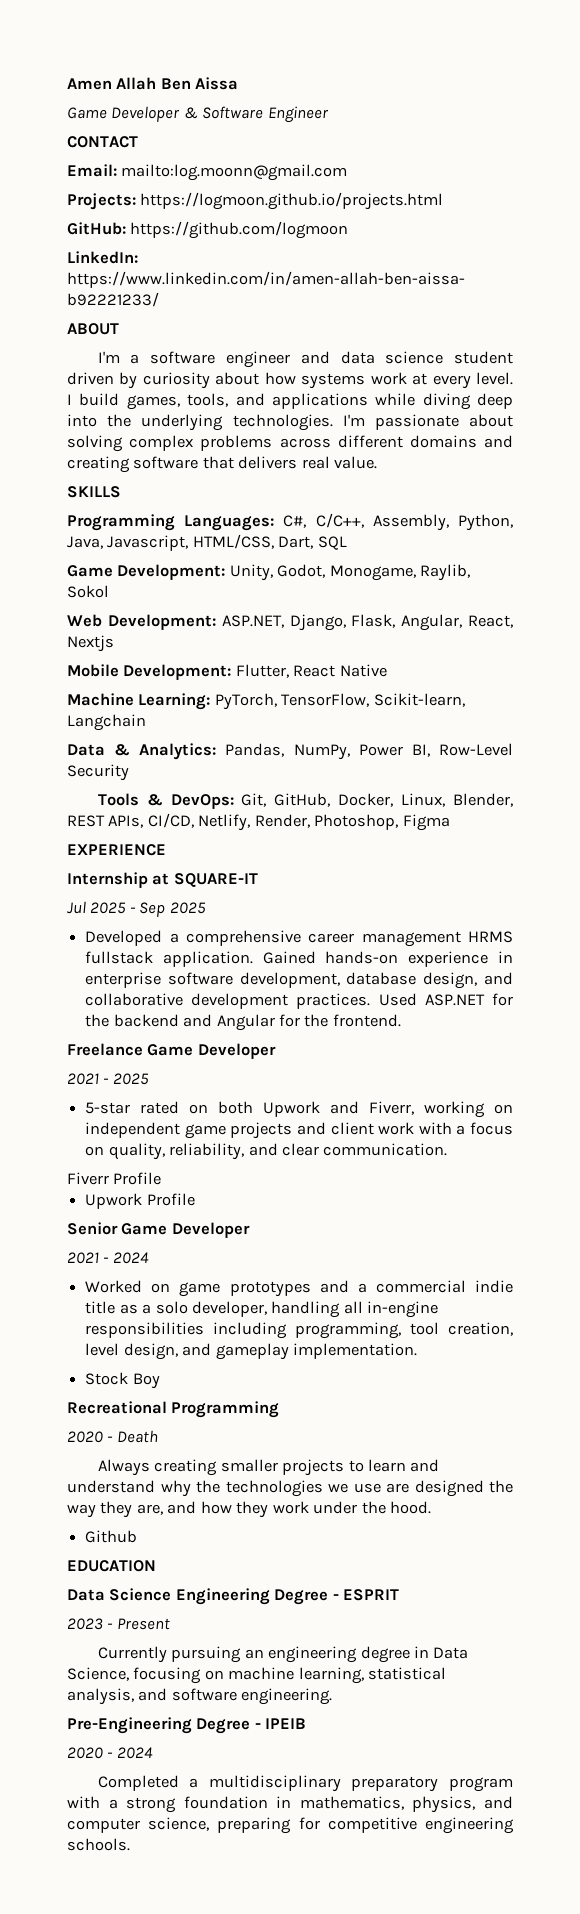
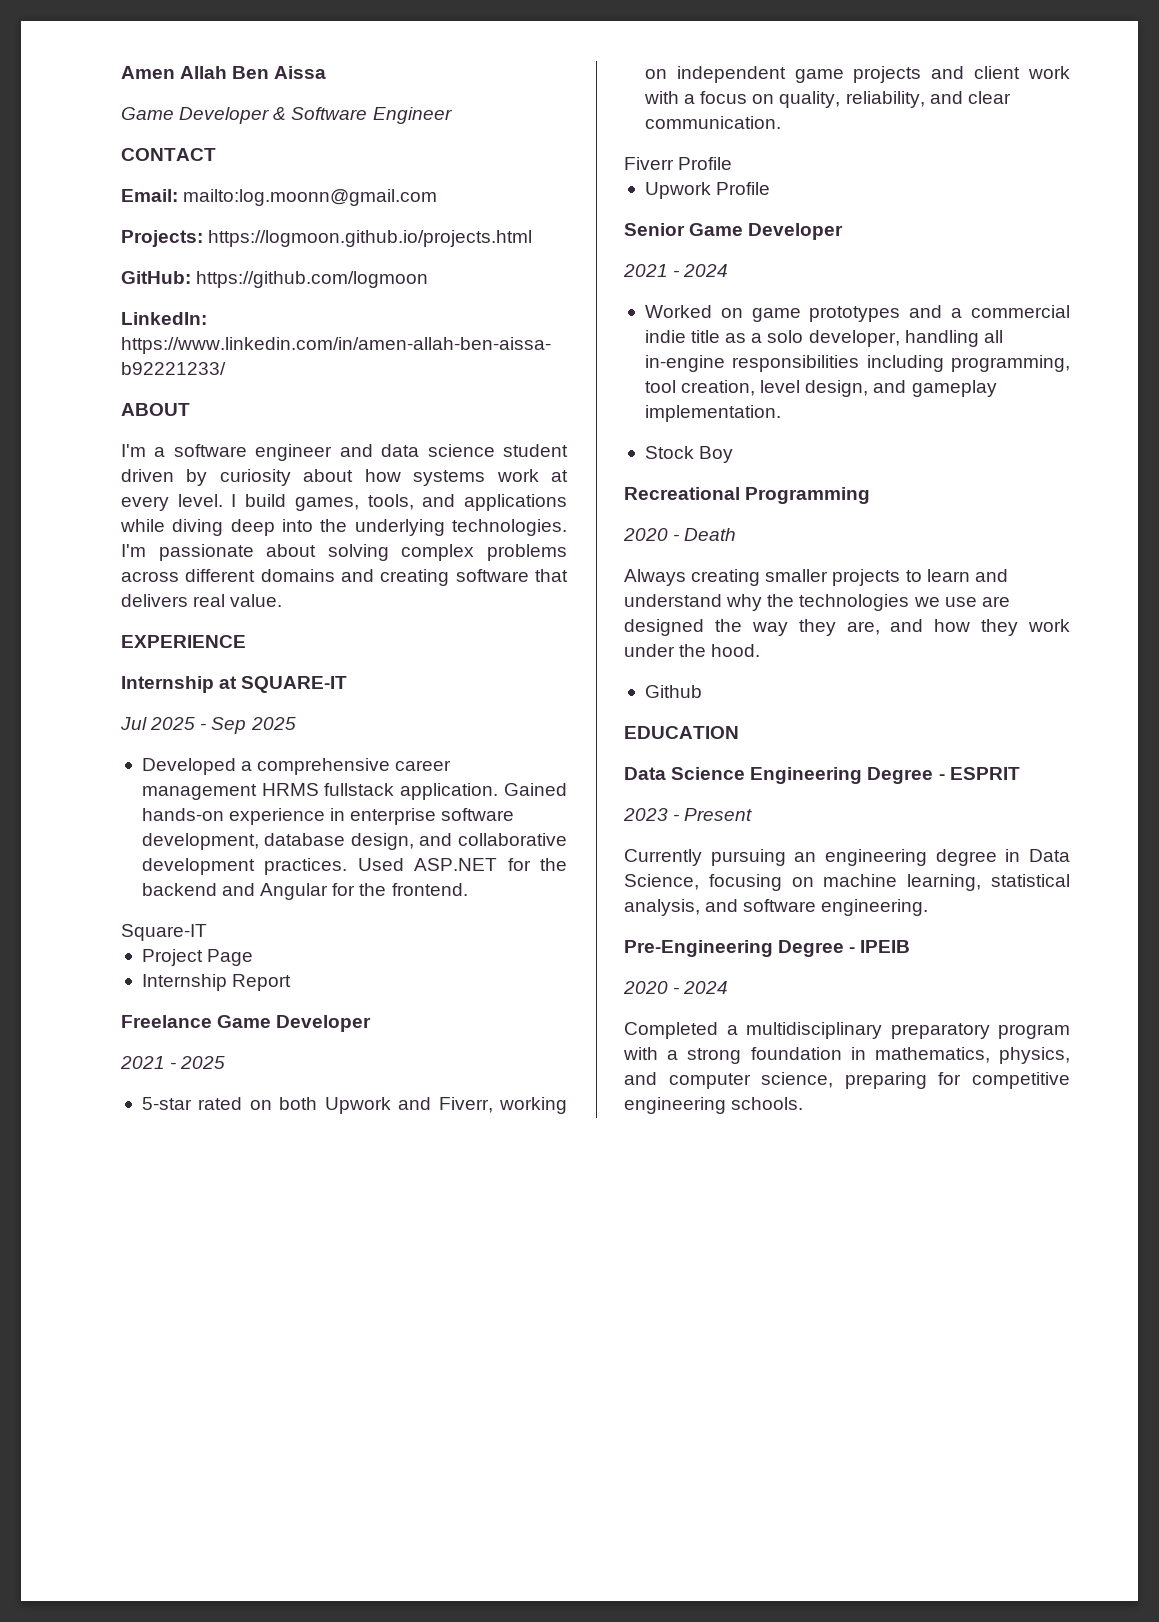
[67,486,121,498] [67,513,513,531] [67,534,347,551] [67,564,471,581] [67,585,109,598] [67,614,513,631] [67,635,114,652] [67,664,387,680] [67,693,465,710] [67,714,146,731] [67,743,513,760] [67,764,129,781] [97,793,513,809] [67,813,450,831] // SKILLS // Programming Languages: C#, C/C++, Assembly, Python, Java, Javascript, HTML/CSS, Dart, SQL // Game Development: Unity, Godot, Monogame, Raylib, Sokol // Web Development: ASP.NET, Django, Flask, Angular, React, Nextjs // Mobile Development: Flutter, React Native // Machine Learning: PyTorch, TensorFlow, Scikit-learn, Langchain // Data & Analytics: Pandas, NumPy, Power BI, Row-Level Security // Tools & DevOps: Git, GitHub, Docker, Linux, Blender, REST APIs, CI/CD, Netlify, Render, Photoshop, Figma -> (283, 600) none
(401, 1020) none -> [121,924,207,941] [141,949,254,966] [141,974,292,991] // Square-IT // Project Page // Internship Report

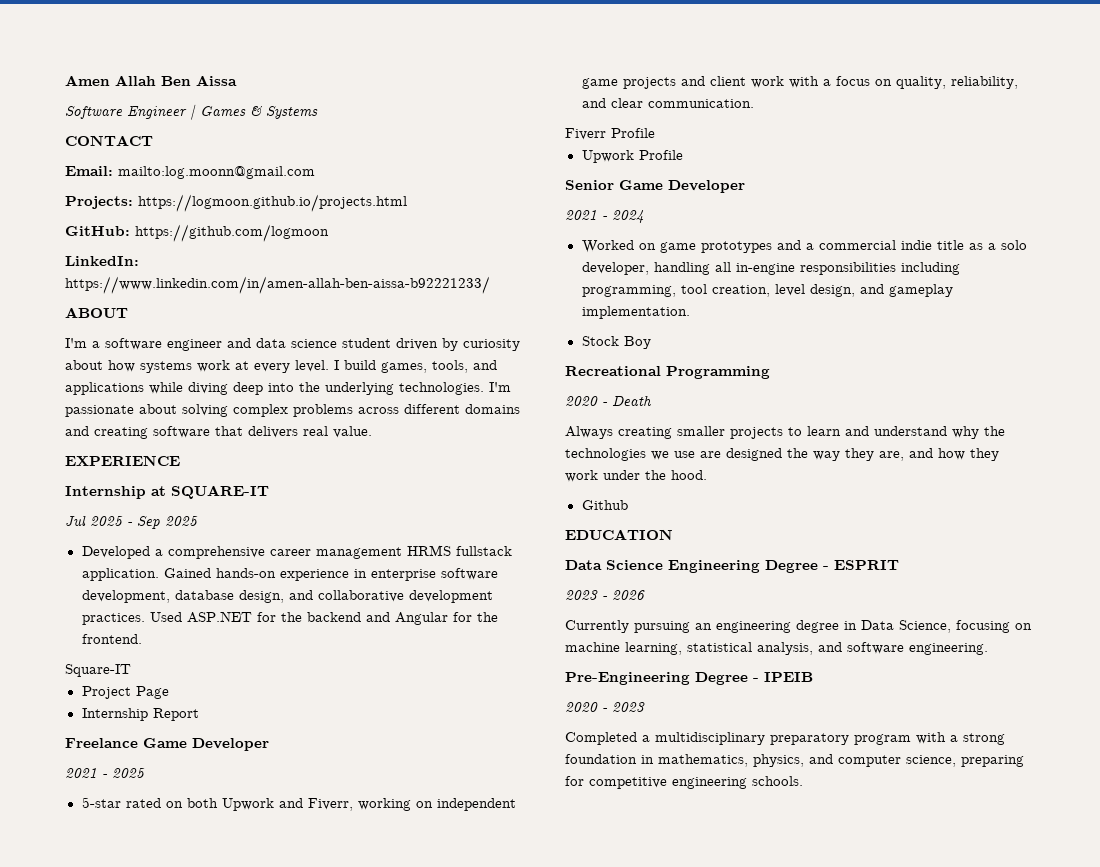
[121,107,287,124] Game Developer & -> (237, 80) none
(452, 115) none -> [190,104,318,120] | Games & Systems
[684,808,753,821] Present -> [612,590,645,600] 2026
[683,981,729,994] 2024 -> [612,702,645,712] 2023

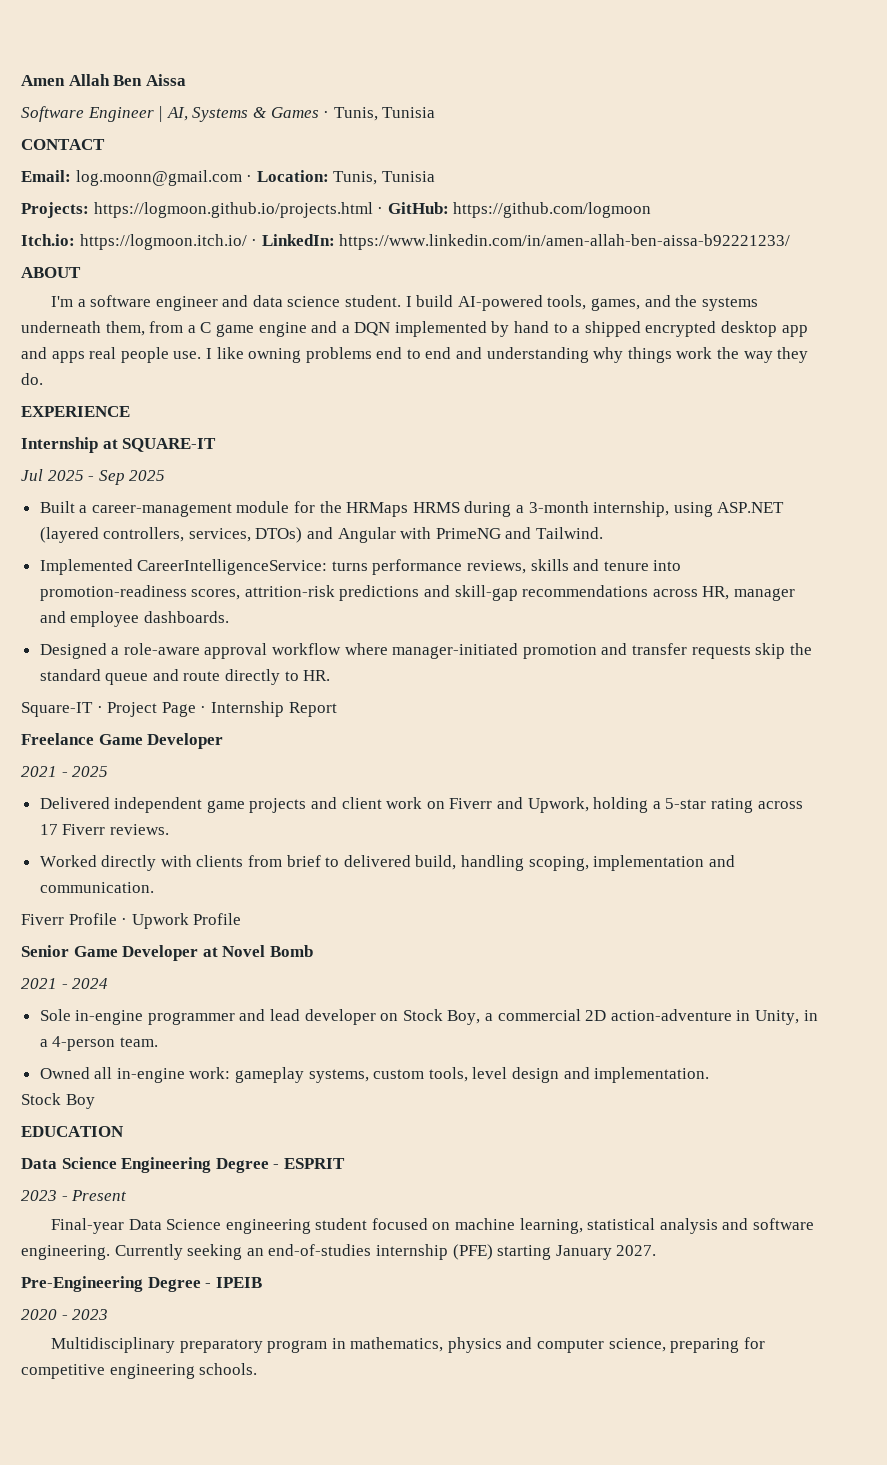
[200,106,318,119] [65,135,153,146] [65,166,315,179] Games & Systems // CONTACT // Email: mailto:log.moonn@gmail.com -> [166,107,436,122] [21,139,105,150] [21,170,435,186] AI, Systems & Games · Tunis, Tunisia // CONTACT // Email: log.moonn@gmail.com · Location: Tunis, Tunisia
(407, 203) // -> [377,207,384,214] ·
(329, 233) none -> [21,234,258,250] Itch.io: https://logmoon.itch.io/ ·
[342,338,520,351] [65,360,497,373] [65,382,511,395] [65,404,520,417] [65,426,372,439] student driven by curiosity about how systems work at every level. I build games, tools, and applications while diving deep into the underlying technologies. I'm passionate about solving complex problems across different domains and creating software that delivers real value. -> [345,295,758,311] [21,321,808,337] [21,347,809,363] [21,373,43,385] student. I build AI-powered tools, games, and the systems underneath them, from a C game engine and a DQN implemented by hand to a shipped encrypted desktop app and apps real people use. I like owning problems end to end and understanding why things work the way they do.
[81,545,512,559] [81,568,498,581] [81,590,493,603] [81,611,498,625] [81,634,142,644] Developed a comprehensive career management HRMS fullstack application. Gained hands-on experience in enterprise software development, database design, and collaborative development practices. Used ASP.NET for the backend and Angular for the frontend. -> [39,501,785,517] [39,527,604,543] [39,559,682,575] [39,585,796,601] [39,611,229,627] [39,643,812,659] [39,669,331,685] Built a career-management module for the HRMaps HRMS during a 3-month internship, using ASP.NET (layered controllers, services, DTOs) and Angular with PrimeNG and Tailwind. // Implemented CareerIntelligenceService: turns performance reviews, skills and tenure into promotion-readiness scores, attrition-risk predictions and skill-gap recommendations across HR, manager and employee dashboards. // Designed a role-aware approval workflow where manager-initiated promotion and transfer requests skip the standard queue and route directly to HR.
(131, 670) // -> [96,706,103,713] ·
(169, 692) // -> [200,706,207,713] ·
[81,797,433,811] 5-star rated on both Upwork and Fiverr, working on -> [39,797,110,809] Delivered
[788,76,1018,89] [581,98,643,108] with a focus on quality, reliability, and clear -> [426,797,803,813] [39,824,169,835] [39,855,735,871] on Fiverr and Upwork, holding a 5-star rating across 17 Fiverr reviews. // Worked directly with clients from brief to delivered build, handling scoping, implementation and
(655, 133) // -> [121,918,128,925] ·
(745, 186) none -> [202,945,313,957] at Novel Bomb
[581,240,1027,253] [581,262,960,275] [581,284,953,297] [581,306,690,319] [581,336,651,349] [565,366,770,379] [565,395,652,406] [565,426,1005,439] [565,448,999,461] [565,470,707,482] [581,500,628,510] Worked on game prototypes and a commercial indie title as a solo developer, handling all in-engine responsibilities including programming, tool creation, level design, and gameplay implementation. // Stock Boy // Recreational Programming // 2020 - Death // Always creating smaller projects to learn and understand why the technologies we use are designed the way they are, and how they work under the hood. // Github -> [39,1009,818,1025] [39,1036,158,1051] [39,1067,710,1083] [21,1093,95,1109] Sole in-engine programmer and lead developer on Stock Boy, a commercial 2D action-adventure in Unity, in a 4-person team. // Owned all in-engine work: gameplay systems, custom tools, level design and implementation. // Stock Boy
[612,590,645,600] [565,620,1010,633] 2026 // Currently pursuing an engineering degree in Data Science, focusing -> [71,1190,128,1201] [50,1218,428,1234] Present // Final-year Data Science engineering student focused
[757,642,813,655] analysis, -> [659,1218,718,1234] analysis
(988, 649) none -> [114,1244,657,1260] Currently seeking an end-of-studies internship (PFE) starting January 2027.
[565,732,1005,745] [565,754,637,764] Completed a multidisciplinary preparatory program with a strong foundation -> [50,1337,328,1353] Multidisciplinary preparatory program
[753,754,804,767] physics, -> [447,1337,502,1353] physics

